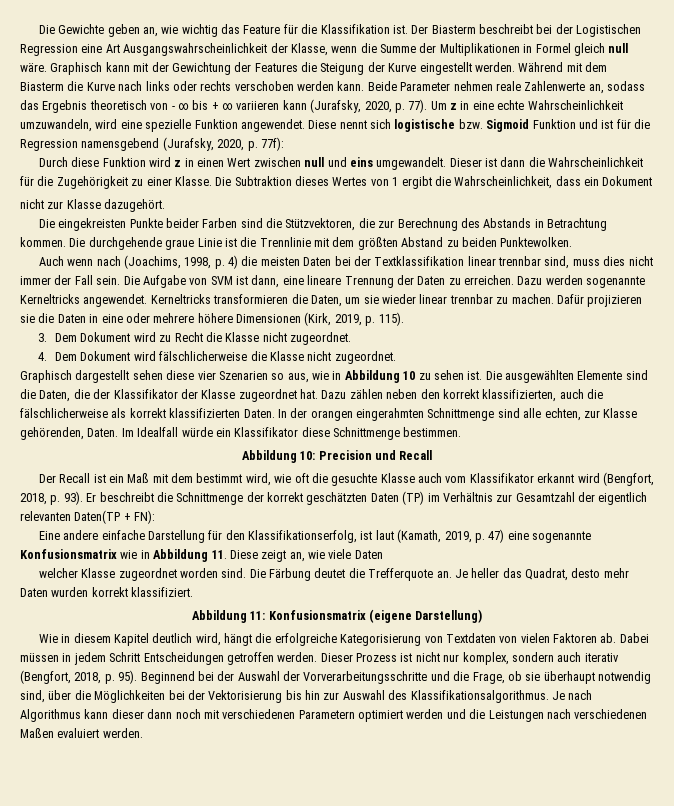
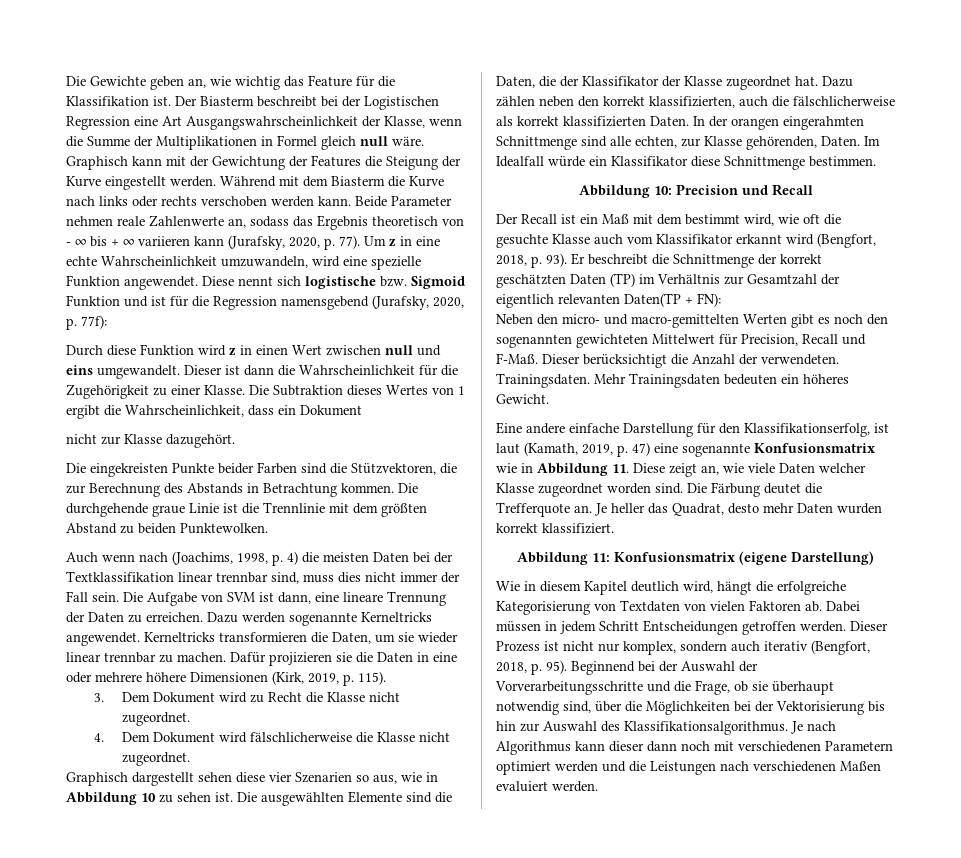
(156, 517) none -> [496,314,888,328] [496,334,866,348] [496,353,839,368] [496,373,849,388] [496,394,549,404] // Neben den micro- und macro-gemittelten Werten gibt es noch den sogenannten gewichteten Mittelwert für Precision, Recall und F-Maß. Dieser berücksichtigt die Anzahl der verwendeten. Trainingsdaten. Mehr Trainingsdaten bedeuten ein höheres Gewicht.
(383, 554) // -> (815, 468) none

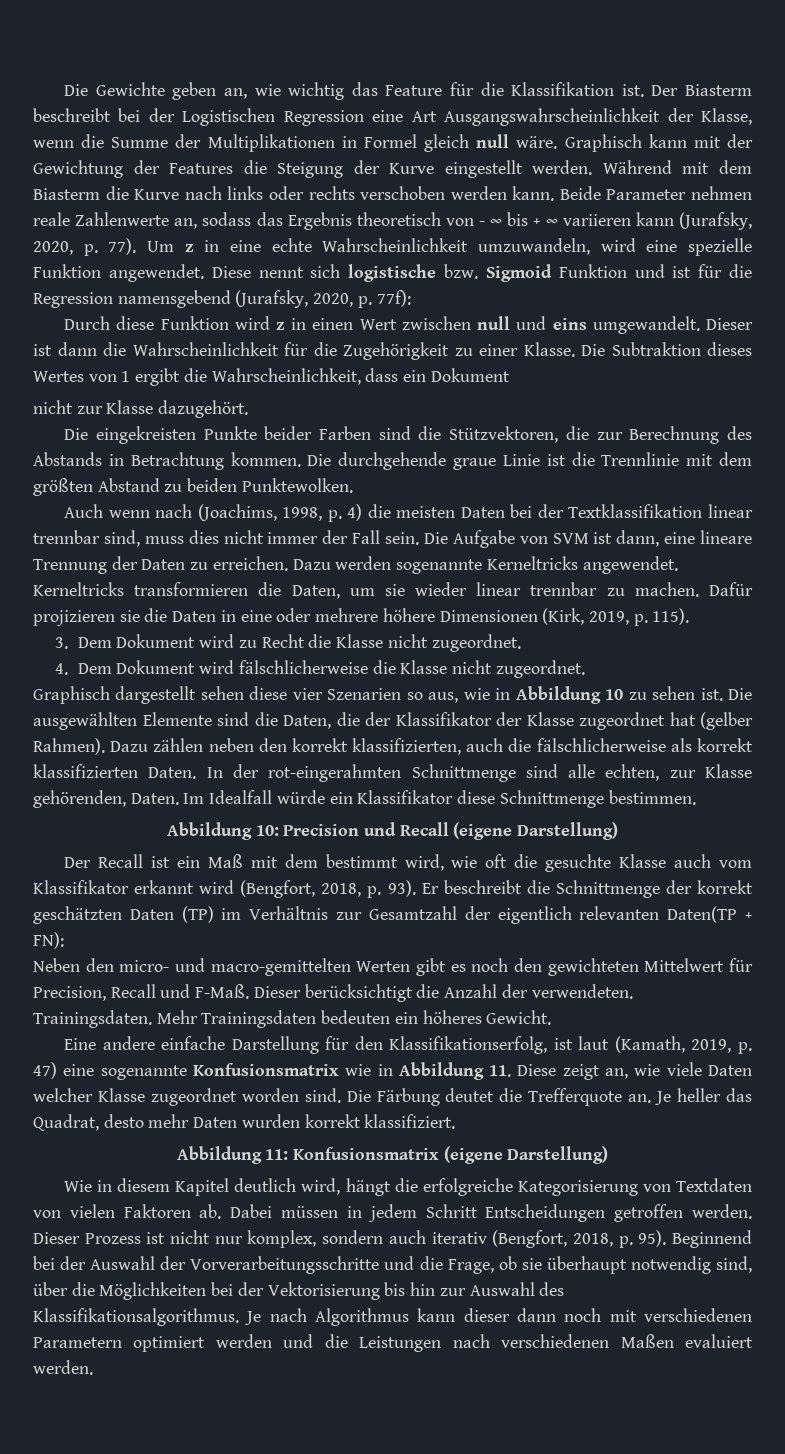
[795,76,818,86] hat. -> [669,712,753,730] [33,738,105,755] hat (gelber Rahmen).
[731,116,864,130] orangen eingerahmten -> [268,764,402,782] rot-eingerahmten
(813, 190) none -> [453,822,619,840] (eigene Darstellung)
[496,334,572,348] sogenannten -> (542, 965) none

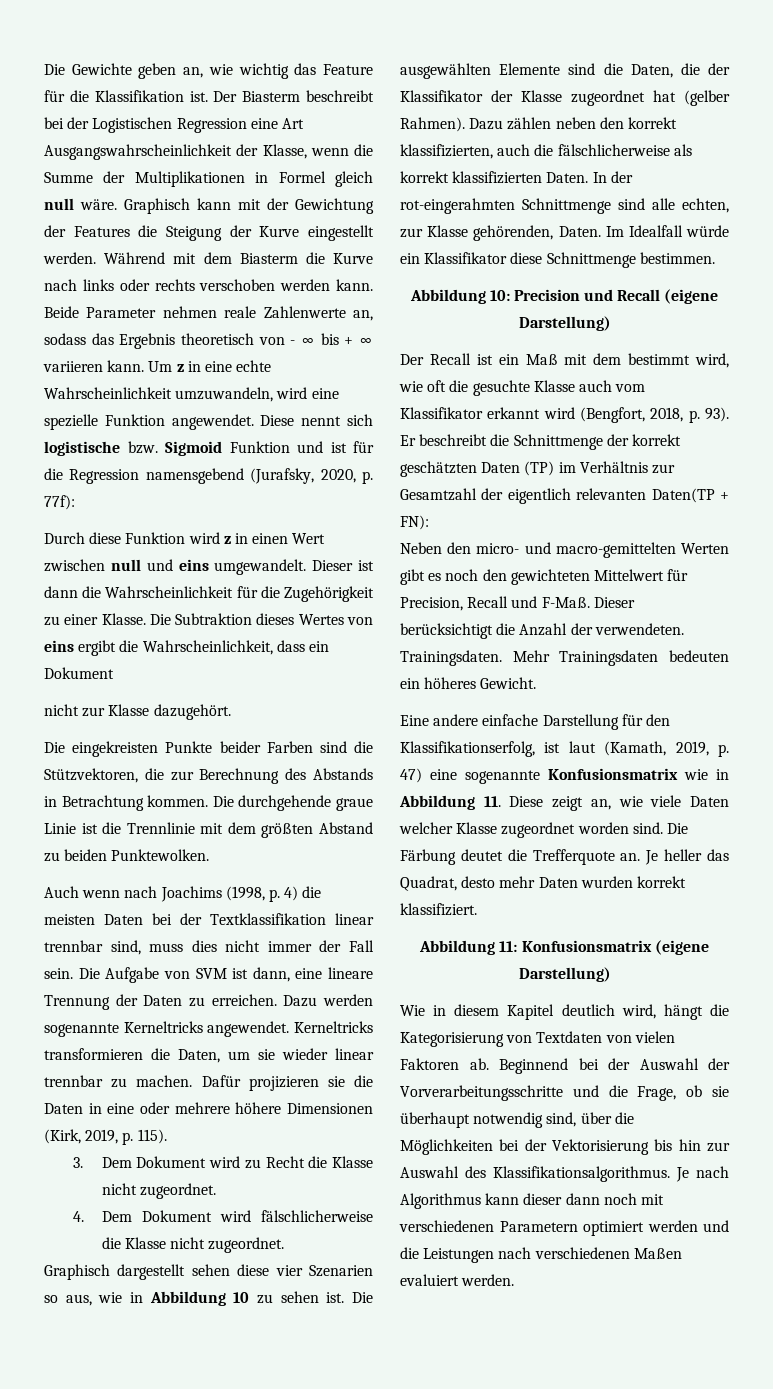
[635,212,752,230] [33,238,137,256] kann (Jurafsky, 2020, p. 77). -> [107,360,145,372] kann.
[121,371,131,382] 1 -> [44,640,74,652] eins
[197,504,323,521] (Joachims, 1998, -> [160,886,265,902] Joachims (1998,
[422,1178,513,1196] erfolgreiche -> (729, 1010) none
[230,1204,752,1222] [33,1230,667,1248] Dabei müssen in jedem Schritt Entscheidungen getroffen werden. Dieser Prozess ist nicht nur komplex, sondern auch iterativ (Bengfort, 2018, p. 95). -> (489, 1064) none

